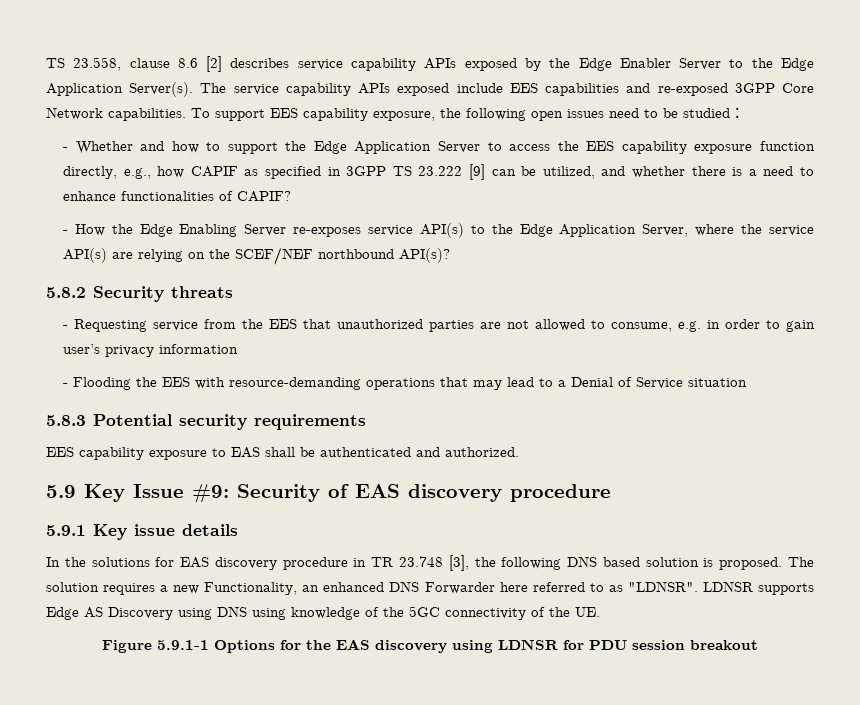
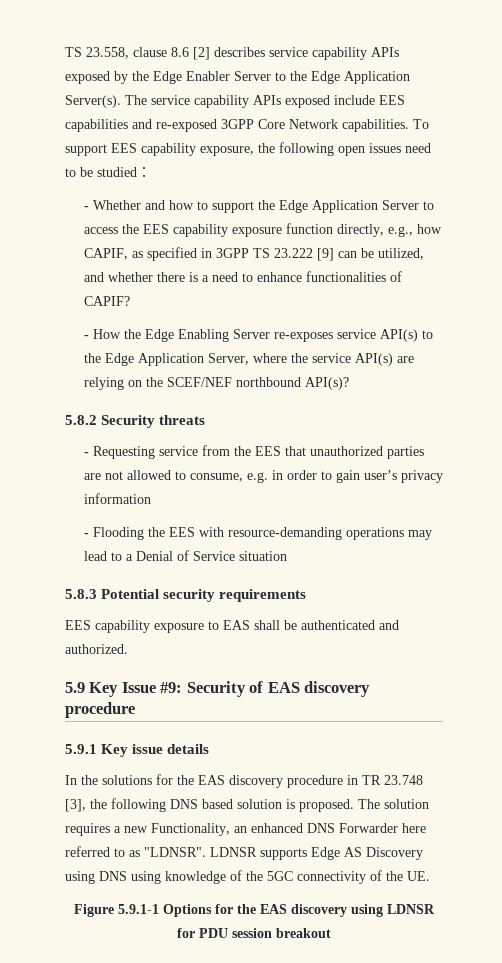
[190,166,238,177] CAPIF -> [83,248,128,260] CAPIF,
[439,377,468,387] that -> (404, 533) none
(175, 562) none -> [177,775,194,785] the

